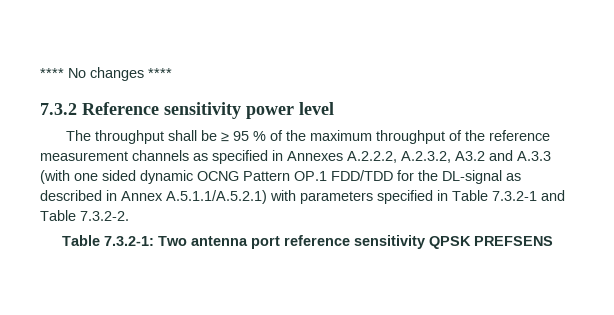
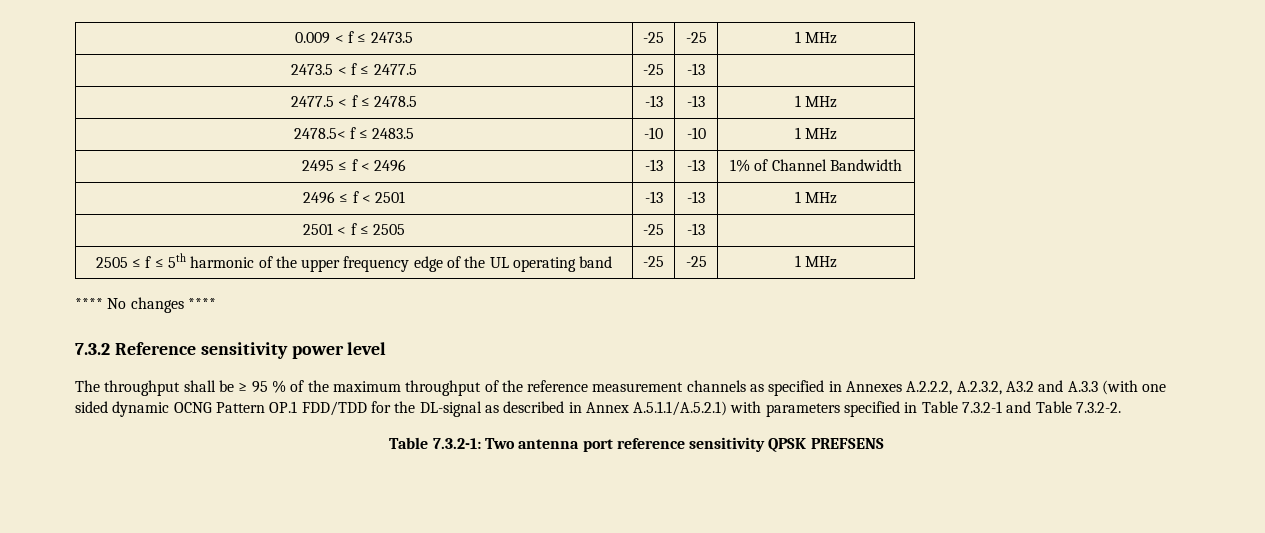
(40, 73) none -> [295,31,413,44] [643,32,664,43] [685,32,707,43] [794,31,838,44] [291,63,417,75] [643,64,664,75] [687,63,705,75] [290,95,418,107] [644,95,663,107] [687,95,705,107] [794,95,838,108] [293,127,415,139] [644,127,663,139] [686,127,706,139] [794,127,838,140] [301,159,407,172] [644,159,663,171] [687,159,705,171] [730,159,902,172] [302,191,406,204] [644,191,663,203] [687,191,705,203] [794,191,838,204] [302,223,406,235] [643,224,664,235] [687,223,705,235] [95,253,613,272] [643,256,664,267] [685,256,707,267] [794,255,838,268] 0.009 < f ≤ 2473.5 | -25 | -25 | 1 MHz // 2473.5 < f ≤ 2477.5 | -25 | -13 | // 2477.5 < f ≤ 2478.5 | -13 | -13 | 1 MHz // 2478.5< f ≤ 2483.5 | -10 | -10 | 1 MHz // 2495 ≤ f < 2496 | -13 | -13 | 1% of Channel Bandwidth // 2496 ≤ f < 2501 | -13 | -13 | 1 MHz // 2501 < f ≤ 2505 | -25 | -13 | // 2505 ≤ f ≤ 5th harmonic of the upper frequency edge of the UL operating band | -25 | -25 | 1 MHz //

